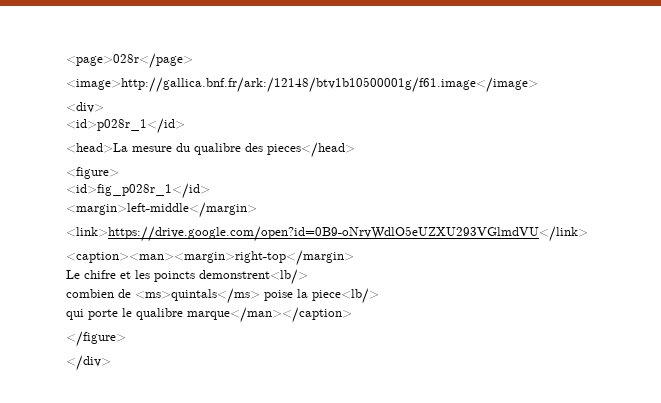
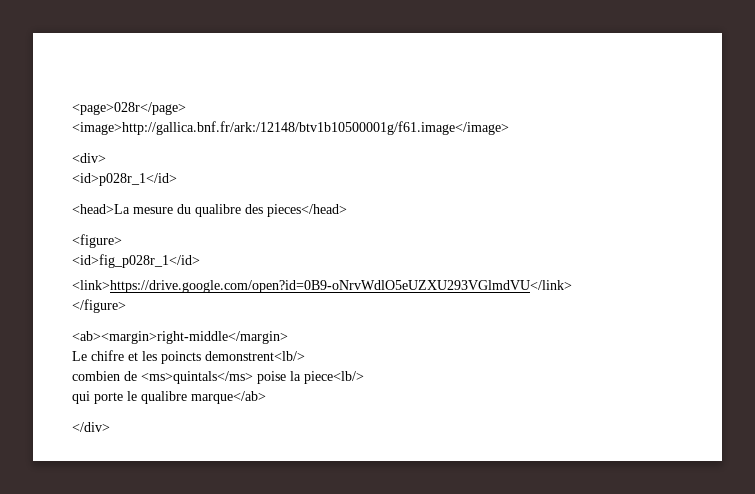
[66,202,257,218] // <margin>left-middle</margin> -> (200, 261) none
[66,250,354,266] <caption><man><margin>right-top</margin> -> [72,299,126,313] [72,331,288,344] </figure> // <ab><margin>right-middle</margin>
[187,307,352,323] [66,331,126,347] marque</man></caption> // </figure> -> [191,391,266,404] marque</ab>

